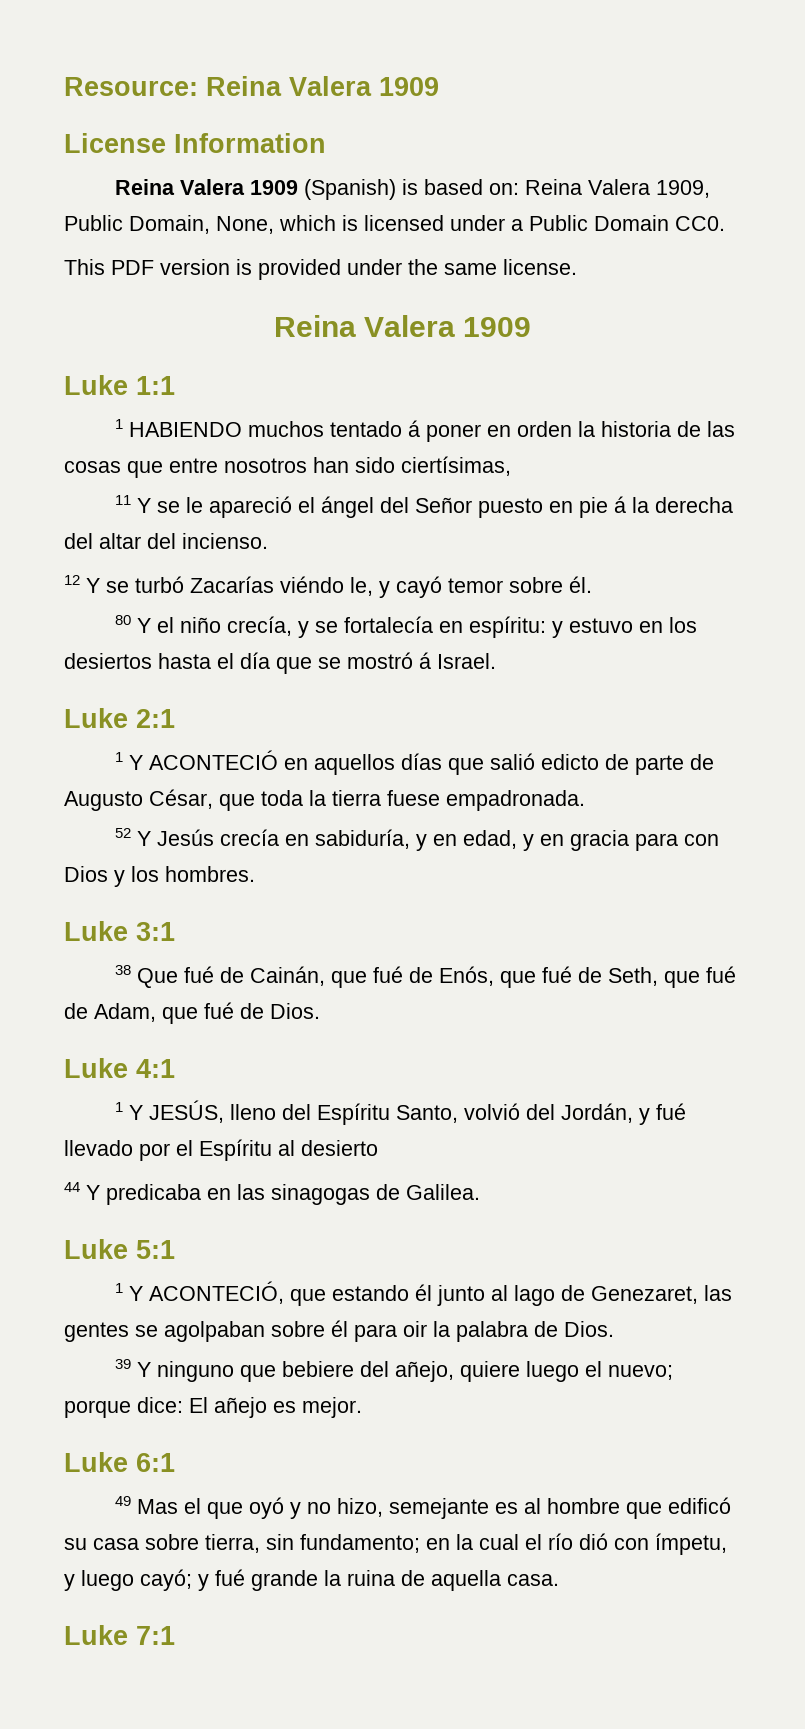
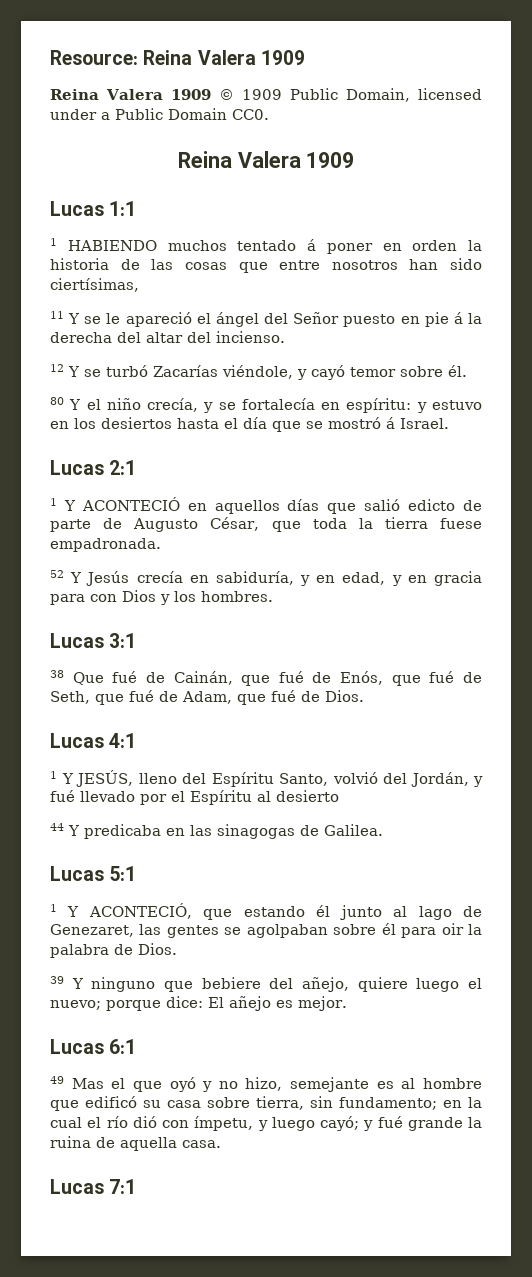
[64,133,326,153] [114,179,710,200] [64,215,358,234] // License Information // Reina Valera 1909 (Spanish) is based on: Reina Valera 1909, Public Domain, None, which is -> [50,88,410,102] // Reina Valera 1909 © 1909 Public Domain,
[64,259,577,280] [273,315,532,337] [64,375,128,395] // This PDF version is provided under the same license. // Reina Valera 1909 // Luke -> [177,151,355,168] [50,201,104,216] // Reina Valera 1909 // Lucas
[280,576,373,596] viéndo le, -> [222,365,293,379] viéndole,
[64,708,128,728] Luke -> [50,460,104,475] Lucas
[64,921,128,941] Luke -> [50,633,104,648] Lucas
[64,1058,128,1078] Luke -> [50,733,104,748] Lucas
[64,1239,128,1259] Luke -> [50,866,104,881] Lucas
[64,1452,128,1472] Luke -> [50,1039,104,1054] Lucas
[64,1625,128,1645] Luke -> [50,1179,104,1194] Lucas

